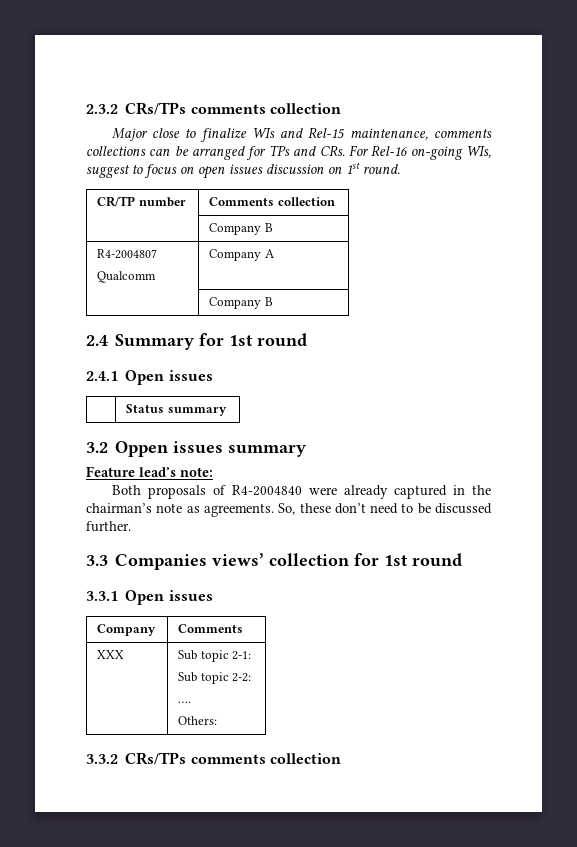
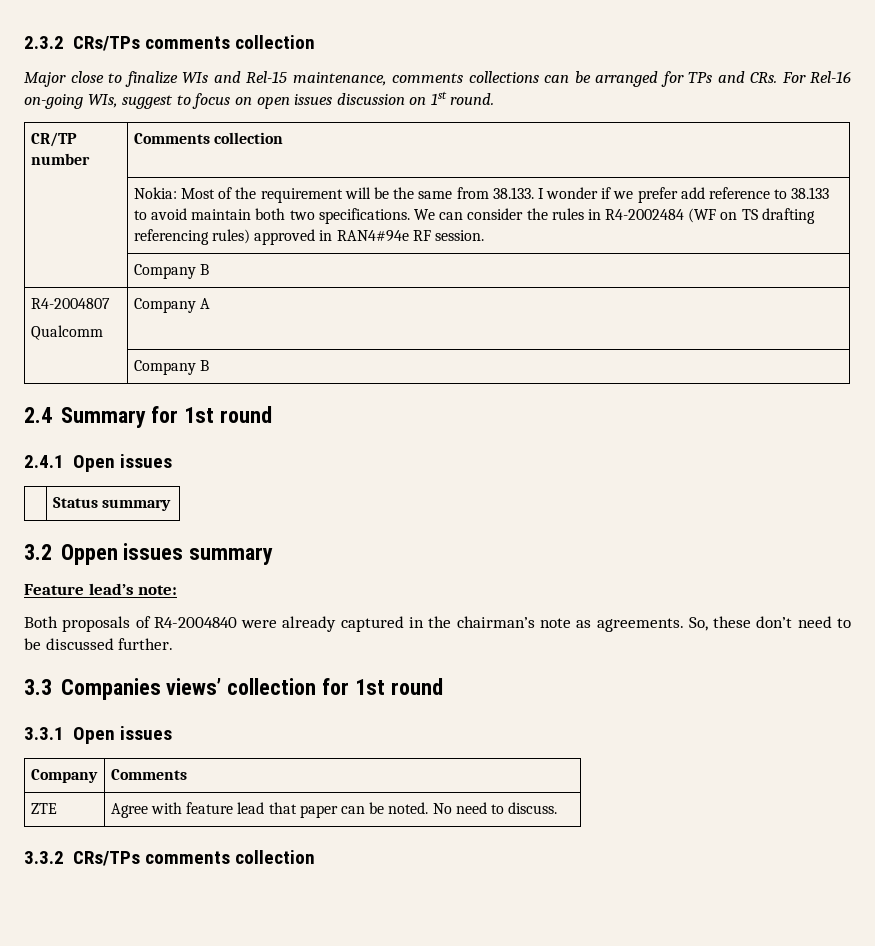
(335, 201) none -> [133,187,830,203] [133,208,815,224] [133,229,484,245] // | Nokia: Most of the requirement will be the same from 38.133. I wonder if we prefer add reference to 38.133 to avoid maintain both two specifications. We can consider the rules in R4-2002484 (WF on TS drafting referencing rules) approved in RAN4#94e RF session.
[97,650,125,659] [178,650,252,662] [178,672,252,684] [178,701,192,703] [178,716,218,725] XXX | Sub topic 2-1: // Sub topic 2-2: // …. // Others: -> [30,803,57,814] [110,802,558,818] ZTE | Agree with feature lead that paper can be noted. No need to discuss.

